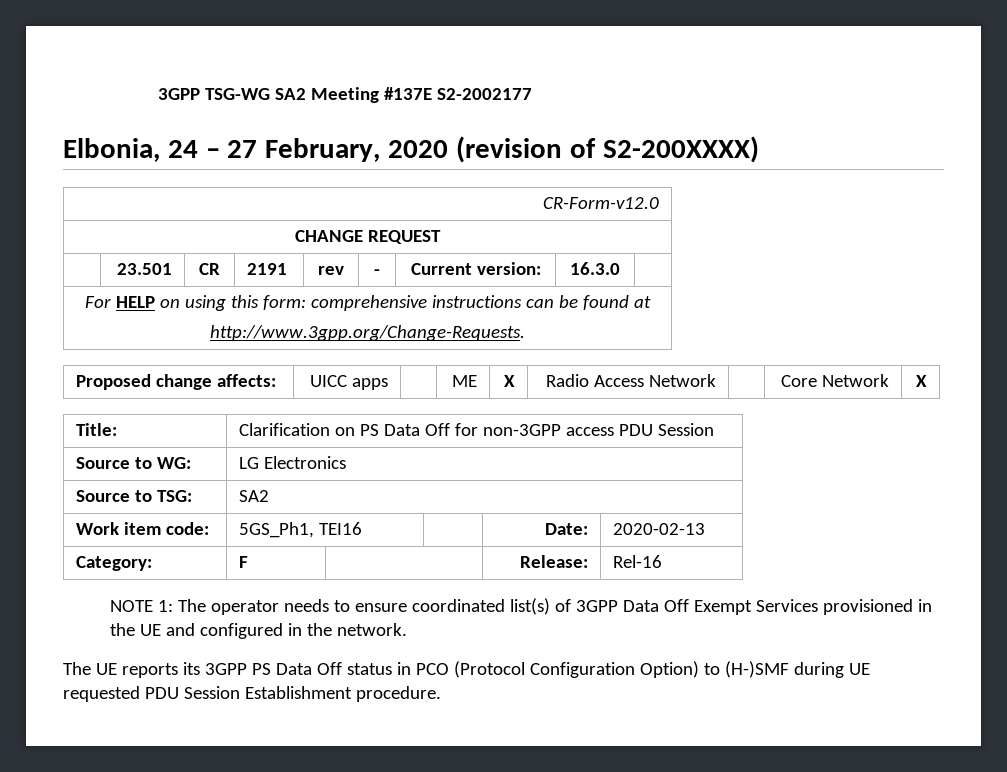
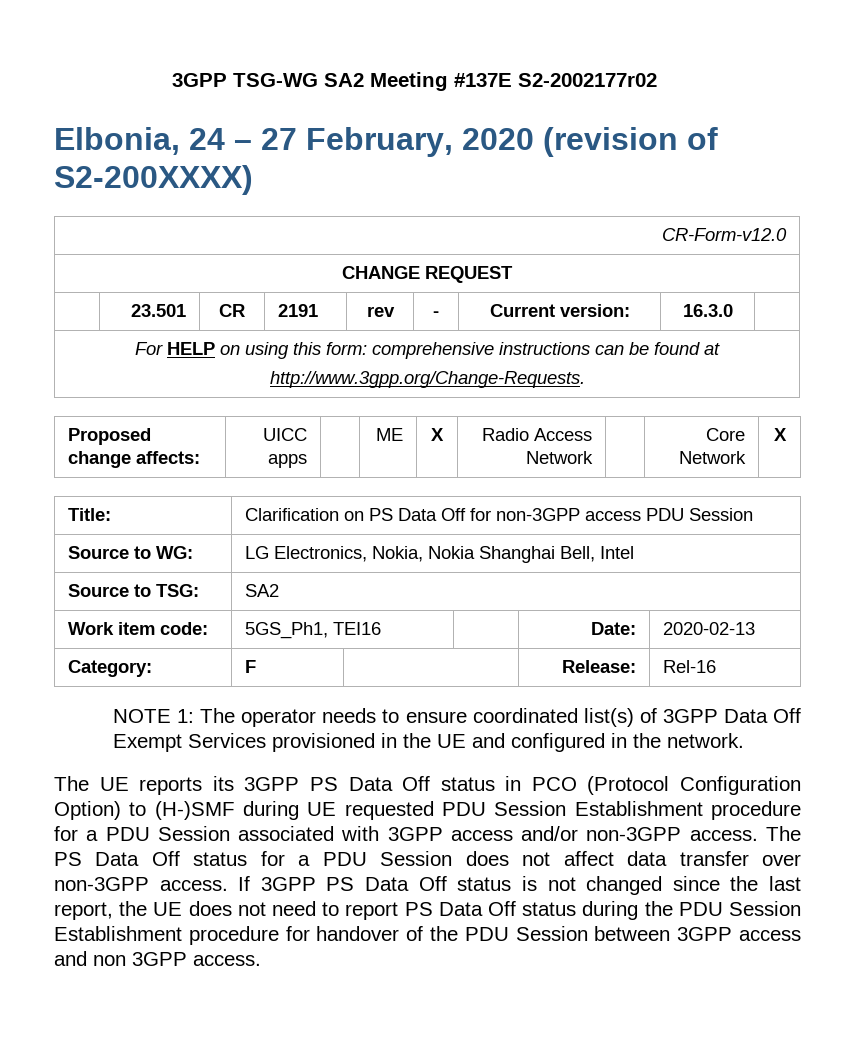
[436,88,532,100] S2-2002177 -> [518,73,658,87] S2-2002177r02
[264,456,347,469] Electronics -> [274,546,635,563] Electronics, Nokia, Nokia Shanghai Bell, Intel
[355,686,441,702] procedure. -> [711,801,801,820] [54,826,801,841] [54,851,801,866] [54,876,802,895] [54,901,802,920] [54,926,801,945] [54,951,261,966] procedure for a PDU Session associated with 3GPP access and/or non-3GPP access. The PS Data Off status for a PDU Session does not affect data transfer over non-3GPP access. If 3GPP PS Data Off status is not changed since the last report, the UE does not need to report PS Data Off status during the PDU Session Establishment procedure for handover of the PDU Session between 3GPP access and non 3GPP access.

